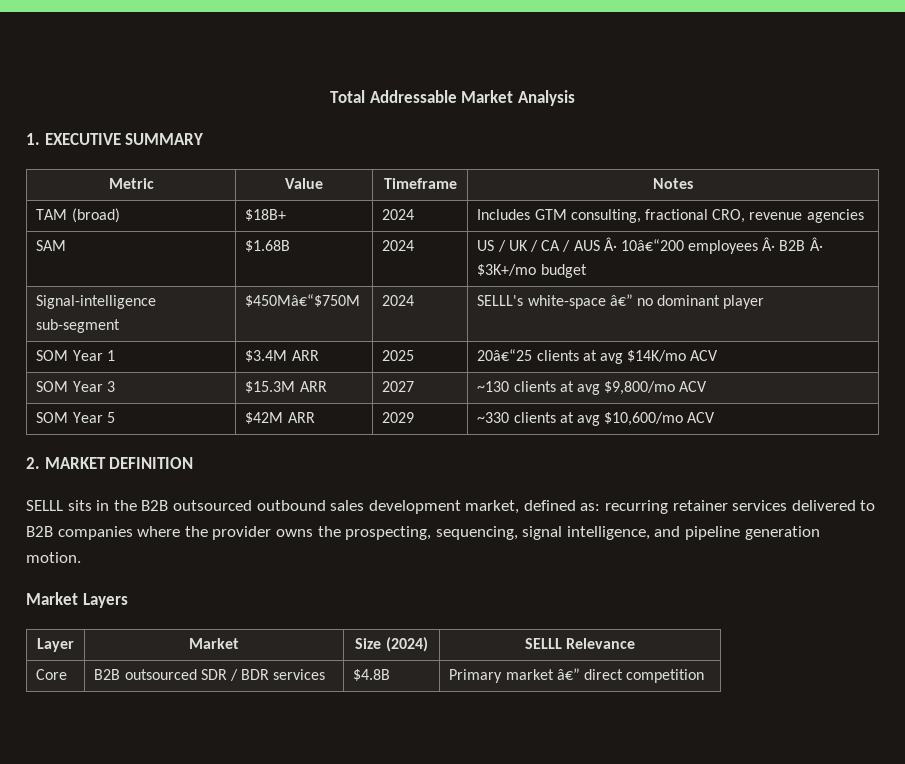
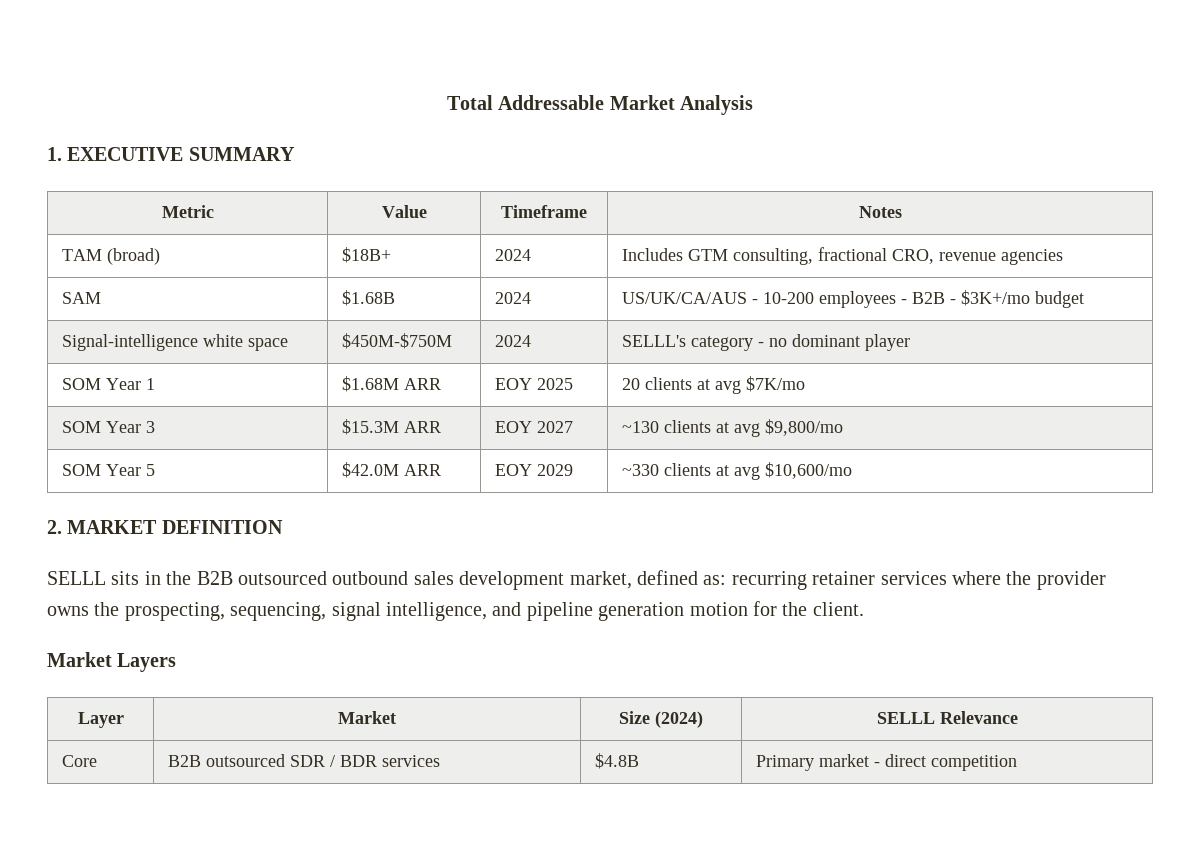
[477,237,823,254] US / UK / CA / AUS Â· 10â€“200 employees Â· B2B Â· -> [622,291,957,308] US/UK/CA/AUS - 10-200 employees - B2B -
[36,319,121,333] [245,294,361,307] sub-segment | $450Mâ€“$750M -> [203,334,289,351] [342,333,453,349] white space | $450M-$750M
[527,294,633,309] white-space â€” -> [691,336,765,351] category -
[245,350,319,362] $3.4M ARR | -> [342,376,442,392] [495,378,533,390] $1.68M ARR | EOY
[477,349,719,364] 20â€“25 clients at avg $14K/mo ACV -> [622,376,806,394] 20 clients at avg $7K/mo
(327, 386) none -> [495,421,533,433] EOY
[679,381,708,392] ACV -> (844, 427) none
[245,412,315,424] $42M ARR | -> [342,462,442,478] [495,464,533,476] $42.0M ARR | EOY
[687,412,716,423] ACV -> (853, 470) none
[791,500,876,511] [26,526,133,540] delivered to B2B companies -> (947, 578) none
[26,552,81,563] motion. -> [689,601,864,616] motion for the client.
[556,668,580,680] â€” -> [874,762,881,767] -

